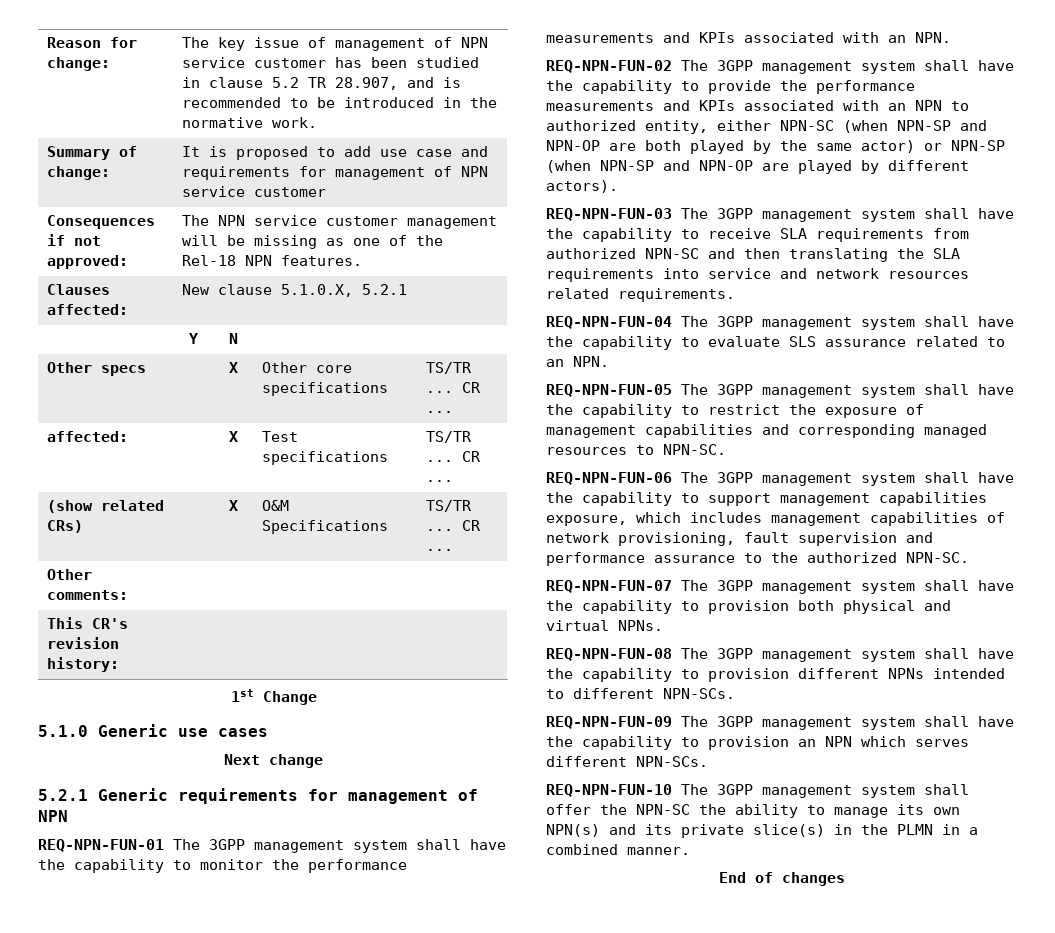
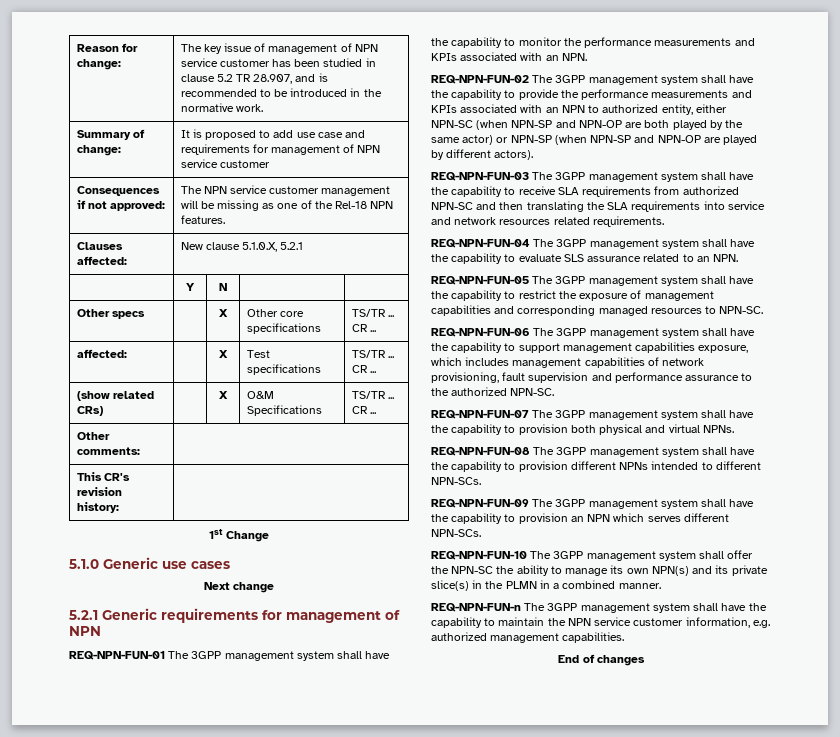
(690, 851) none -> [431,603,767,613] [431,617,770,628] [431,632,625,643] // REQ-NPN-FUN-n The 3GPP management system shall have the capability to maintain the NPN service customer information, e.g. authorized management capabilities.

